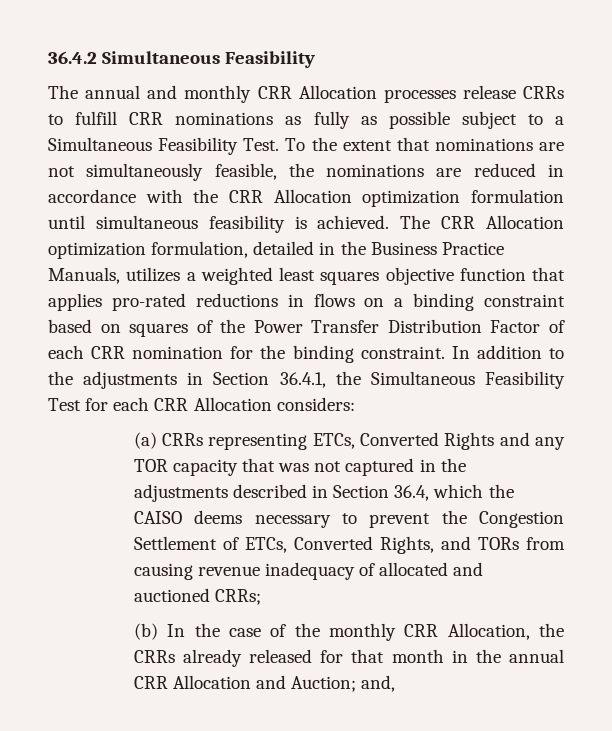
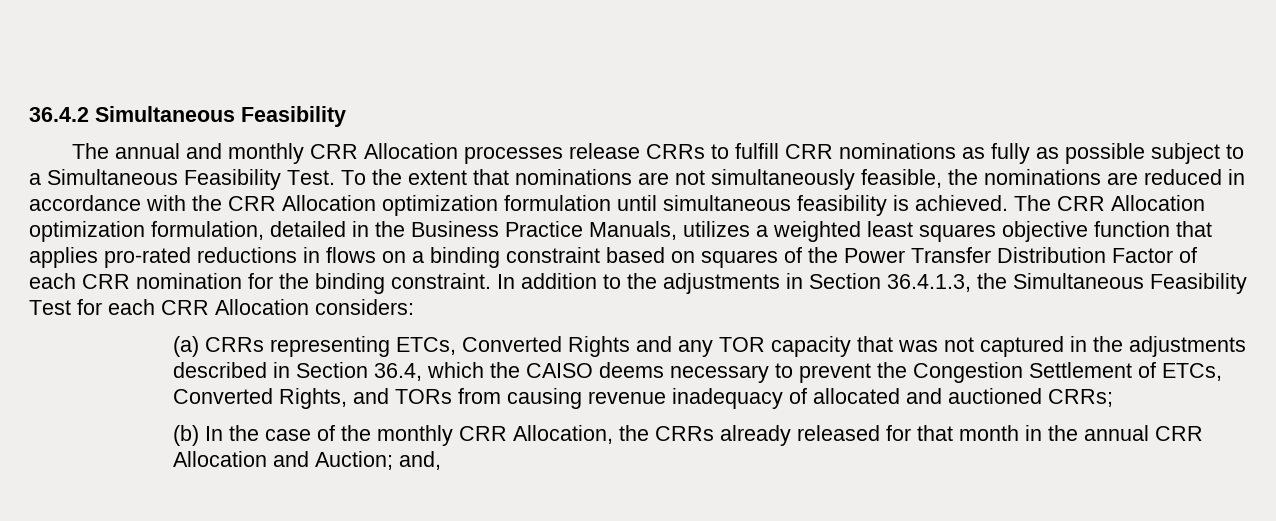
[279,372,326,388] 36.4.1, -> [887,274,971,292] 36.4.1.3,

